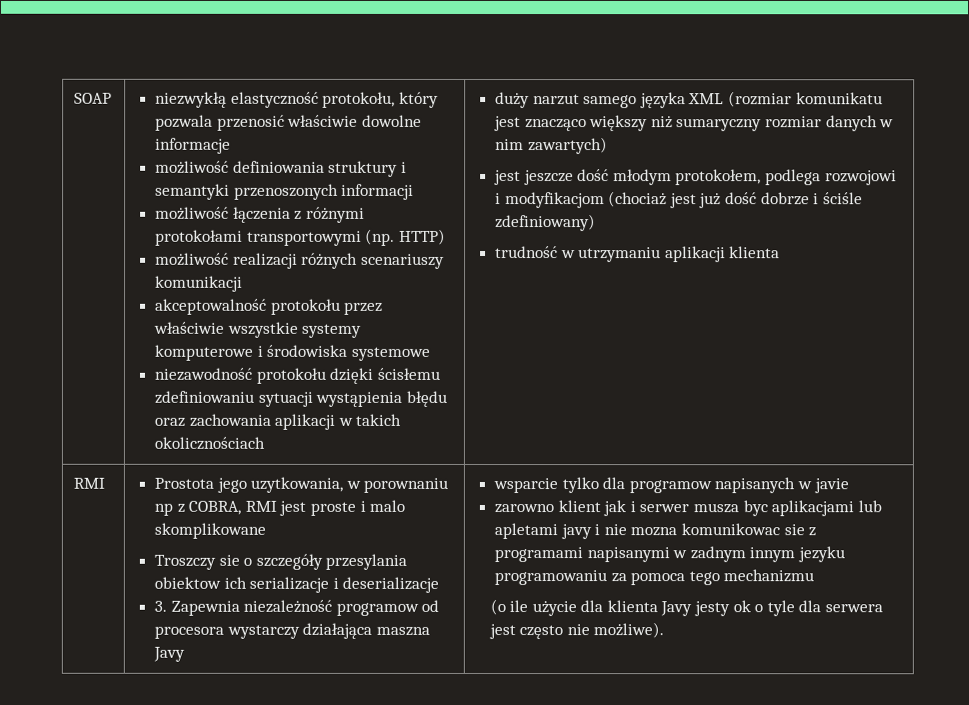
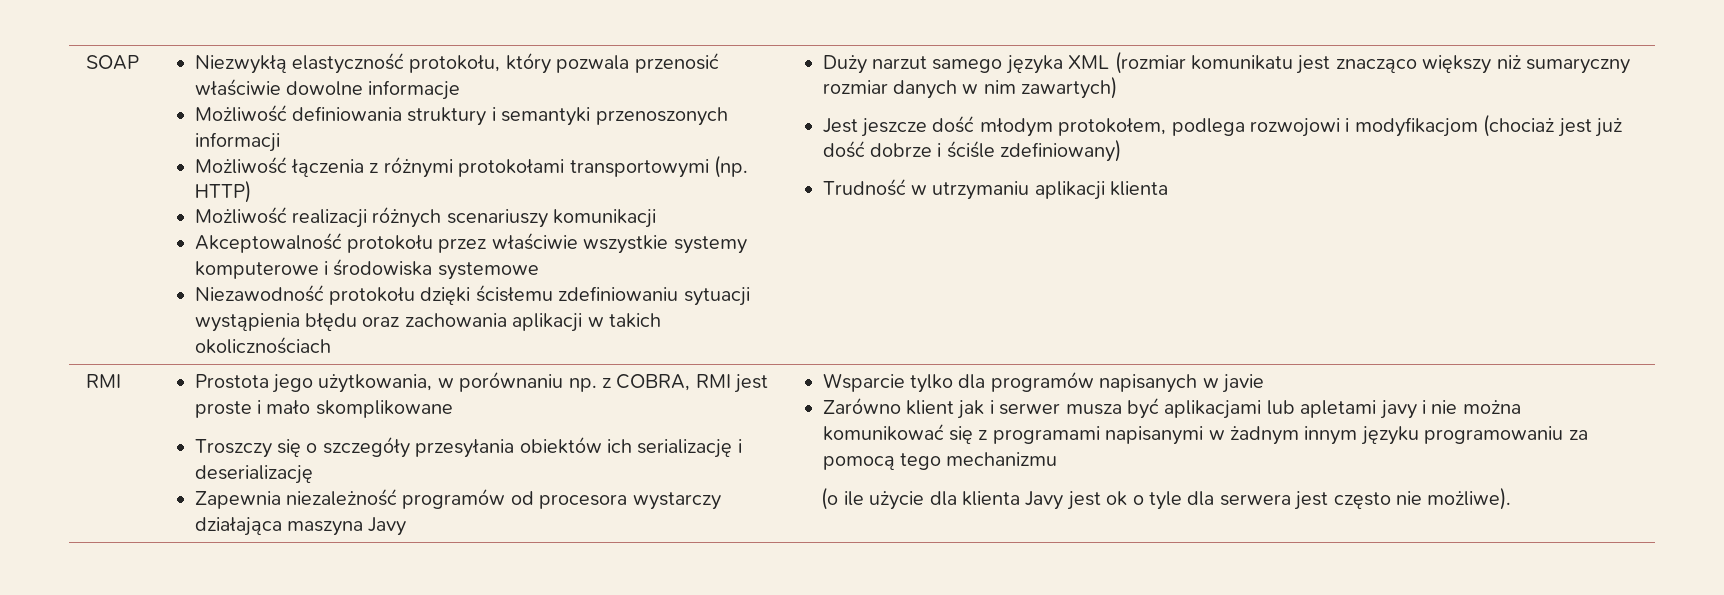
[154,91,227,108] niezwykłą -> [194,55,287,74] Niezwykłą
[154,160,229,174] możliwość -> [194,105,287,122] Możliwość
[154,206,229,220] możliwość -> [194,157,287,174] Możliwość
[154,252,229,266] możliwość -> [194,207,287,224] Możliwość
[154,298,267,315] akceptowalność -> [194,233,342,253] Akceptowalność
[153,367,252,381] niezawodność -> [194,285,324,302] Niezawodność
[494,92,530,109] duży -> [822,55,867,74] Duży
[493,170,521,186] jest -> [822,118,858,133] Jest
[494,246,558,259] trudność -> [822,179,906,196] Trudność
[250,476,449,493] [153,502,173,516] uzytkowania, w porownaniu np -> [318,372,597,393] użytkowania, w porównaniu np.
[369,499,406,512] malo -> [266,400,311,415] mało
[218,554,240,566] sie -> [276,439,301,457] się
[325,553,408,570] [153,576,440,593] [153,600,167,612] przesylania obiektow ich serializacje i deserializacje // 3. -> [415,437,742,458] [194,465,313,484] przesyłania obiektów ich serializację i deserializację //
[335,602,419,616] programow -> [402,489,506,509] programów
[375,626,430,636] maszna -> [286,521,363,536] maszyna
[492,478,558,494] wsparcie -> [822,373,905,392] Wsparcie
[628,480,712,494] programow -> [990,372,1094,392] programów
[493,504,554,514] zarowno -> [822,398,901,414] Zarówno
[742,500,768,517] byc -> [1126,398,1159,419] być
[630,523,805,537] mozna komunikowac sie -> [1462,400,1521,414] [822,424,973,444] można komunikować się
[689,546,845,563] zadnym innym jezyku -> [1229,426,1419,445] żadnym innym języku
[630,572,686,586] pomoca -> [822,456,895,470] pomocą
[694,601,731,617] jesty -> [1066,491,1101,510] jest

